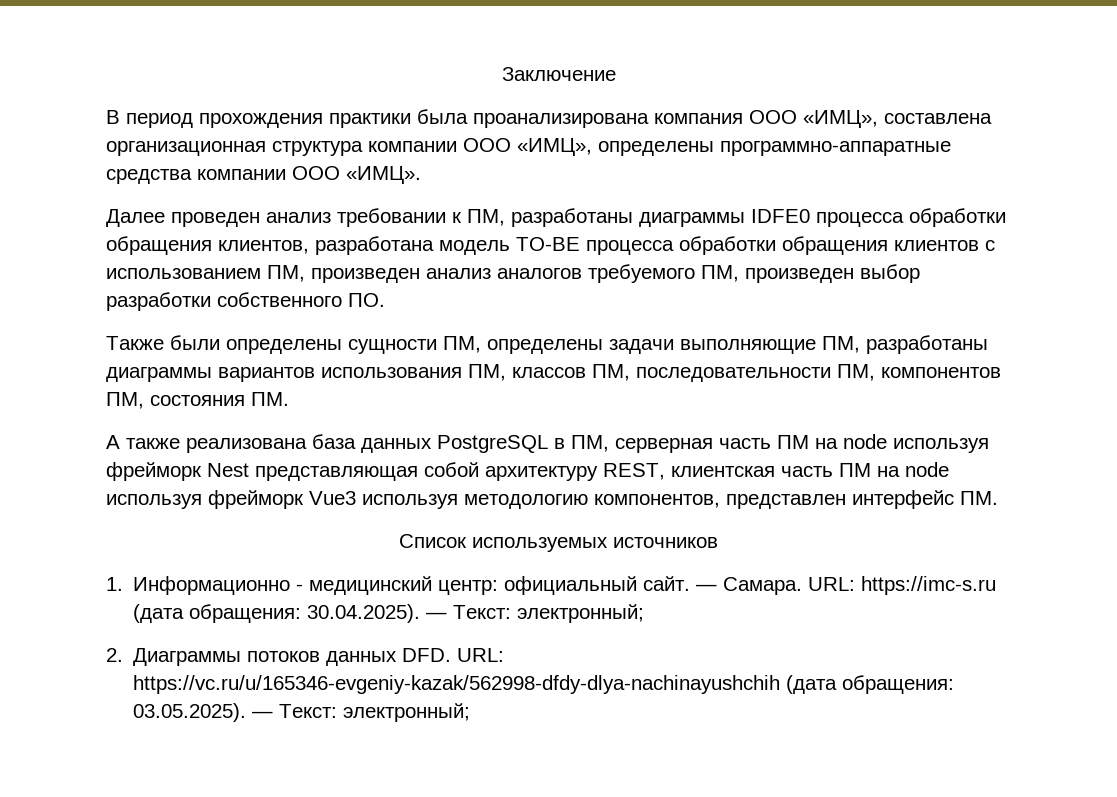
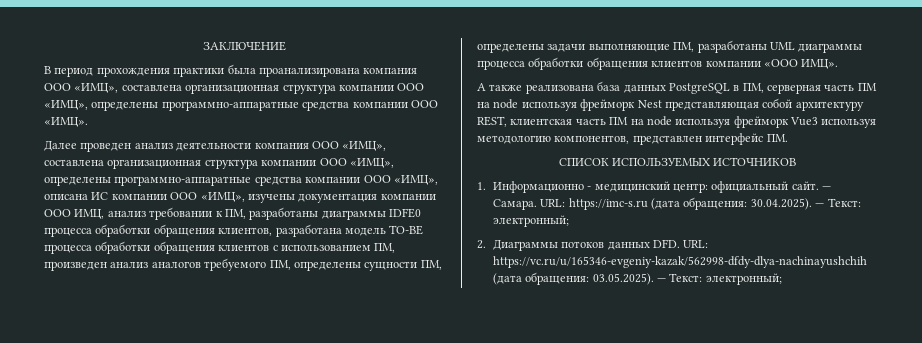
[501,67,616,81] Заключение -> [203,41,286,51] ЗАКЛЮЧЕНИЕ
(331, 217) none -> [176,141,387,151] [44,158,394,169] [44,175,438,186] [44,192,436,203] [44,209,146,219] деятельности компания ООО «ИМЦ», составлена организационная структура компании ООО «ИМЦ», определены программно-аппаратные средства компании ООО «ИМЦ», описана ИС компании ООО «ИМЦ», изучены документация компании ООО ИМЦ, анализ
[745,264,920,283] [106,292,385,311] [106,335,220,350] произведен выбор разработки собственного ПО. // Также были -> (291, 265) none
[106,364,1001,382] [106,392,289,409] диаграммы вариантов использования ПМ, классов ПМ, последовательности ПМ, компонентов ПМ, состояния ПМ. -> [769,42,863,53] [477,57,839,70] UML диаграммы процесса обработки обращения клиентов компании «ООО ИМЦ».
[399,534,718,552] Список используемых источников -> [558,157,797,167] СПИСОК ИСПОЛЬЗУЕМЫХ ИСТОЧНИКОВ

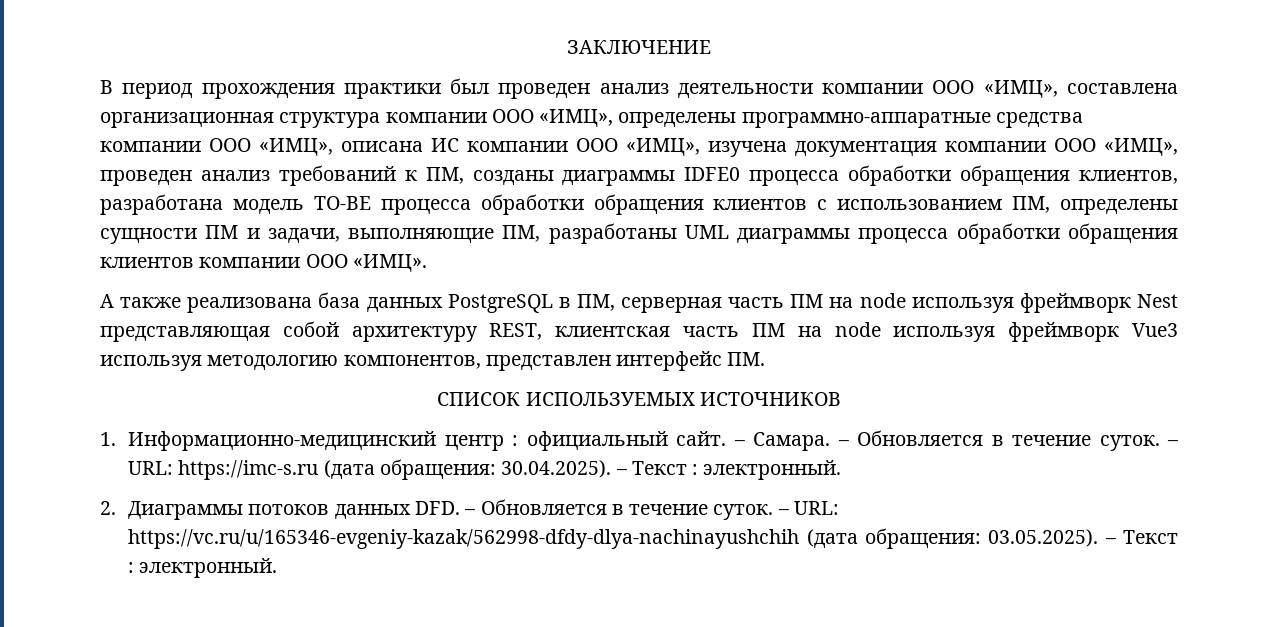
[227,64,418,77] [44,83,425,94] [44,100,438,111] [44,117,88,127] [44,140,77,151] была проанализирована компания ООО «ИМЦ», составлена организационная структура компании ООО «ИМЦ», определены программно-аппаратные средства компании ООО «ИМЦ». // Далее -> [450,78,490,94] был
[254,143,309,149] компания -> [822,83,924,94] компании
[247,194,295,203] изучены -> [708,141,787,157] изучена
[74,207,213,220] ИМЦ, анализ требовании -> [1104,138,1178,156] [100,165,396,186] «ИМЦ», проведен анализ требований
[249,207,319,220] разработаны -> [472,170,554,185] созданы
[44,258,442,271] [477,43,586,53] произведен анализ аналогов требуемого ПМ, определены сущности ПМ, определены задачи -> [1059,199,1178,215] [100,225,340,244] определены сущности ПМ и задачи,
[763,59,839,69] «ООО ИМЦ». -> [305,254,427,272] ООО «ИМЦ».
[580,99,636,111] фрейморк -> [1019,293,1131,313] фреймворк
[733,116,789,128] фрейморк -> [1008,322,1120,342] фреймворк
[492,181,832,193] [492,199,537,210] Информационно - медицинский центр: официальный сайт. — Самара. -> [128,430,1179,451] Информационно-медицинский центр : официальный сайт. – Самара. – Обновляется в течение суток. –
[815,198,861,207] [492,215,569,227] — Текст: электронный; -> [615,460,842,480] – Текст : электронный.
(681, 243) none -> [464,499,789,520] – Обновляется в течение суток. –
[657,273,782,285] — Текст: электронный; -> [1104,530,1178,544] [128,558,278,578] – Текст : электронный.

